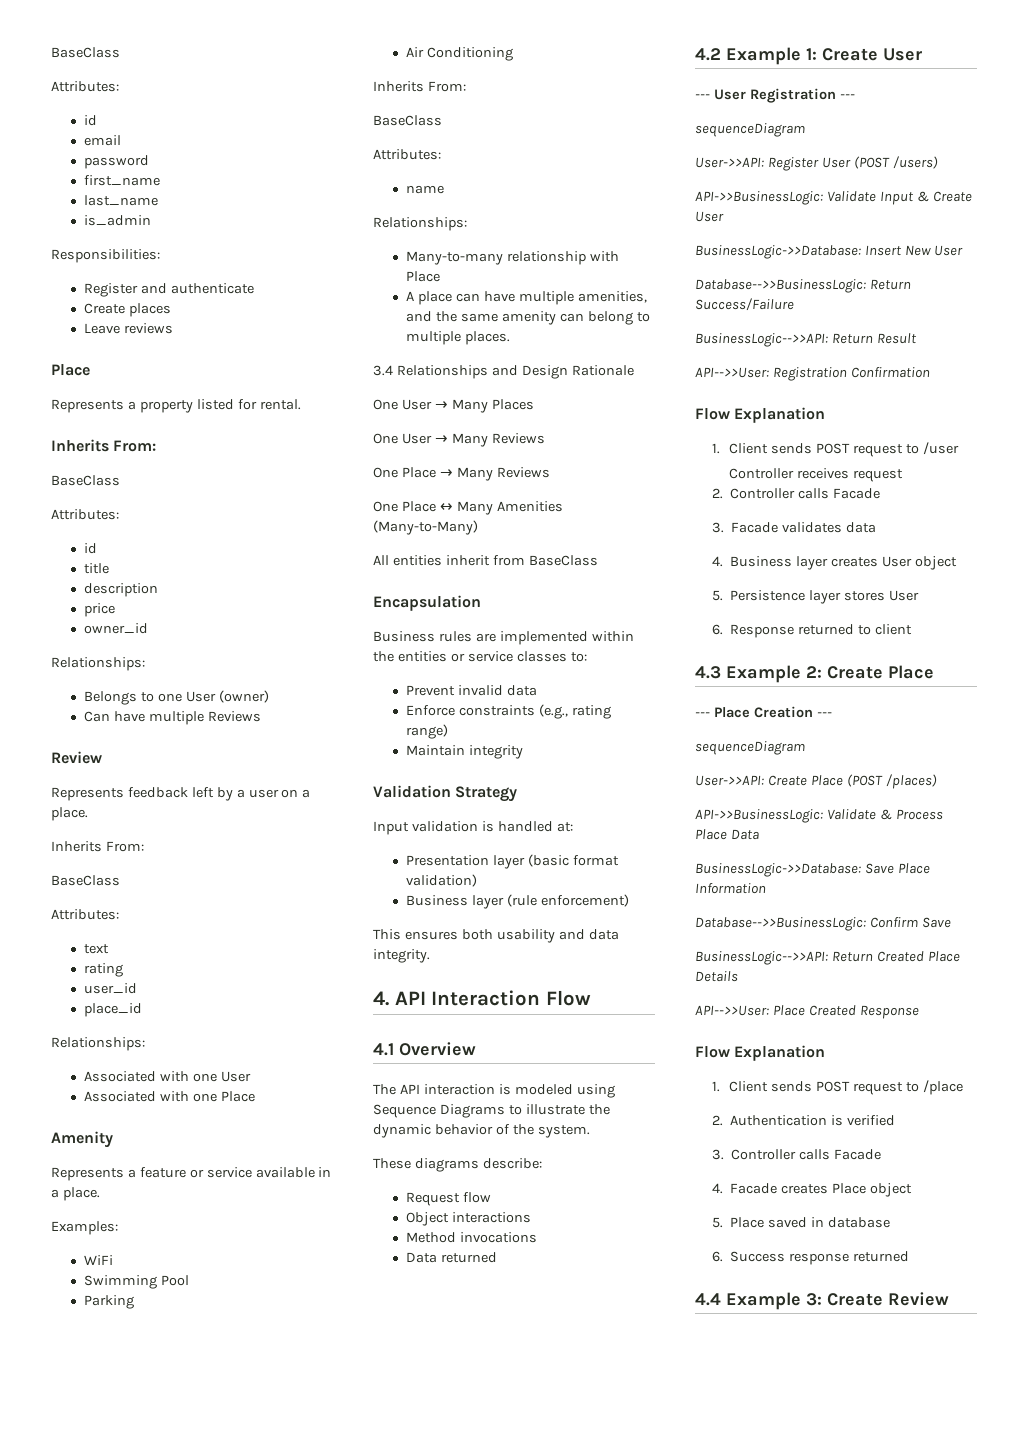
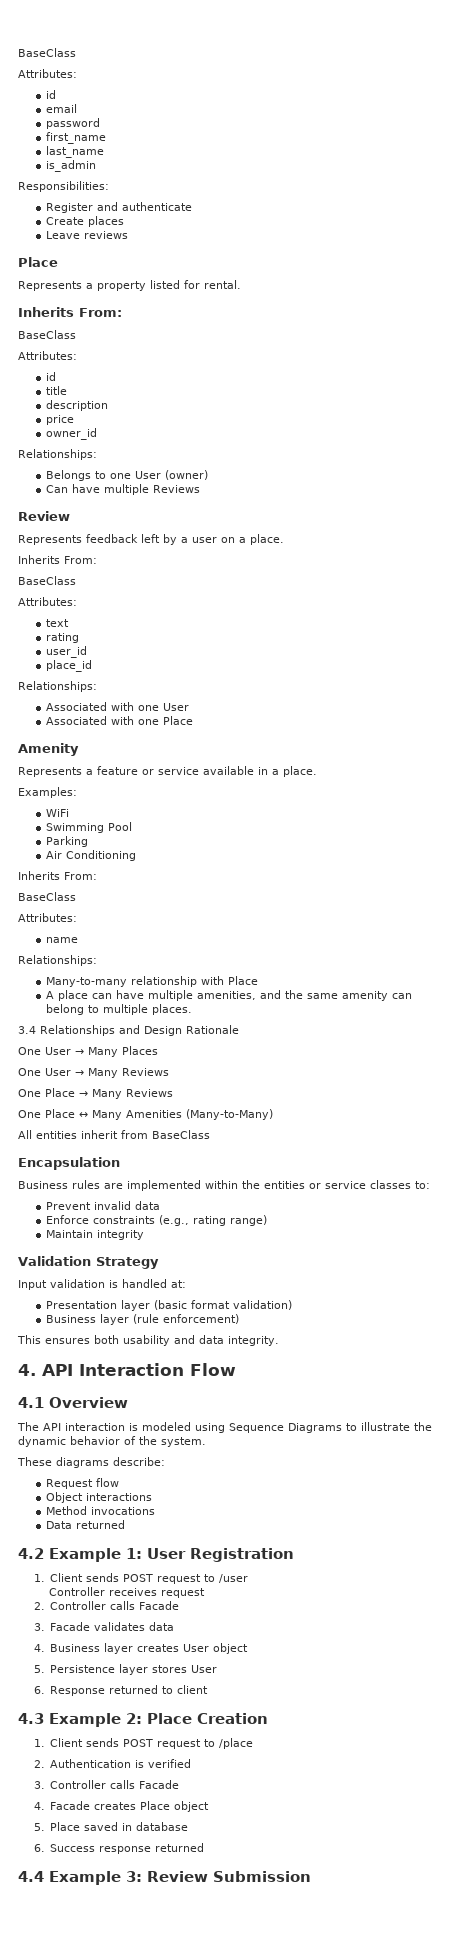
[822,48,922,61] [695,94,710,99] Create User // --- -> (142, 1553) none
[839,94,855,99] [695,123,805,137] [695,156,938,171] [695,191,972,205] [695,211,724,222] [695,245,963,259] [695,279,911,293] [695,298,794,311] [695,333,917,347] [695,367,930,381] [695,407,826,423] --- // sequenceDiagram // User->>API: Register User (POST /users) // API->>BusinessLogic: Validate Input & Create User // BusinessLogic->>Database: Insert New User // Database-->>BusinessLogic: Return Success/Failure // BusinessLogic-->>API: Return Result // API-->>User: Registration Confirmation // Flow Explanation -> (294, 1555) none
[827,665,934,679] [695,712,710,717] Create Place // --- -> (142, 1718) none
[816,712,832,717] [695,741,805,755] [695,774,937,789] [695,809,943,823] [695,829,759,840] [695,863,930,877] [695,883,766,894] [695,917,951,931] [695,951,960,965] [695,971,738,982] [695,1005,919,1019] [695,1045,826,1061] --- // sequenceDiagram // User->>API: Create Place (POST /places) // API->>BusinessLogic: Validate & Process Place Data // BusinessLogic->>Database: Save Place Information // Database-->>BusinessLogic: Confirm Save // BusinessLogic-->>API: Return Created Place Details // API-->>User: Place Created Response // Flow Explanation -> (268, 1718) none
[827,1292,949,1306] Create Review -> [147,1871,311,1882] Review Submission

